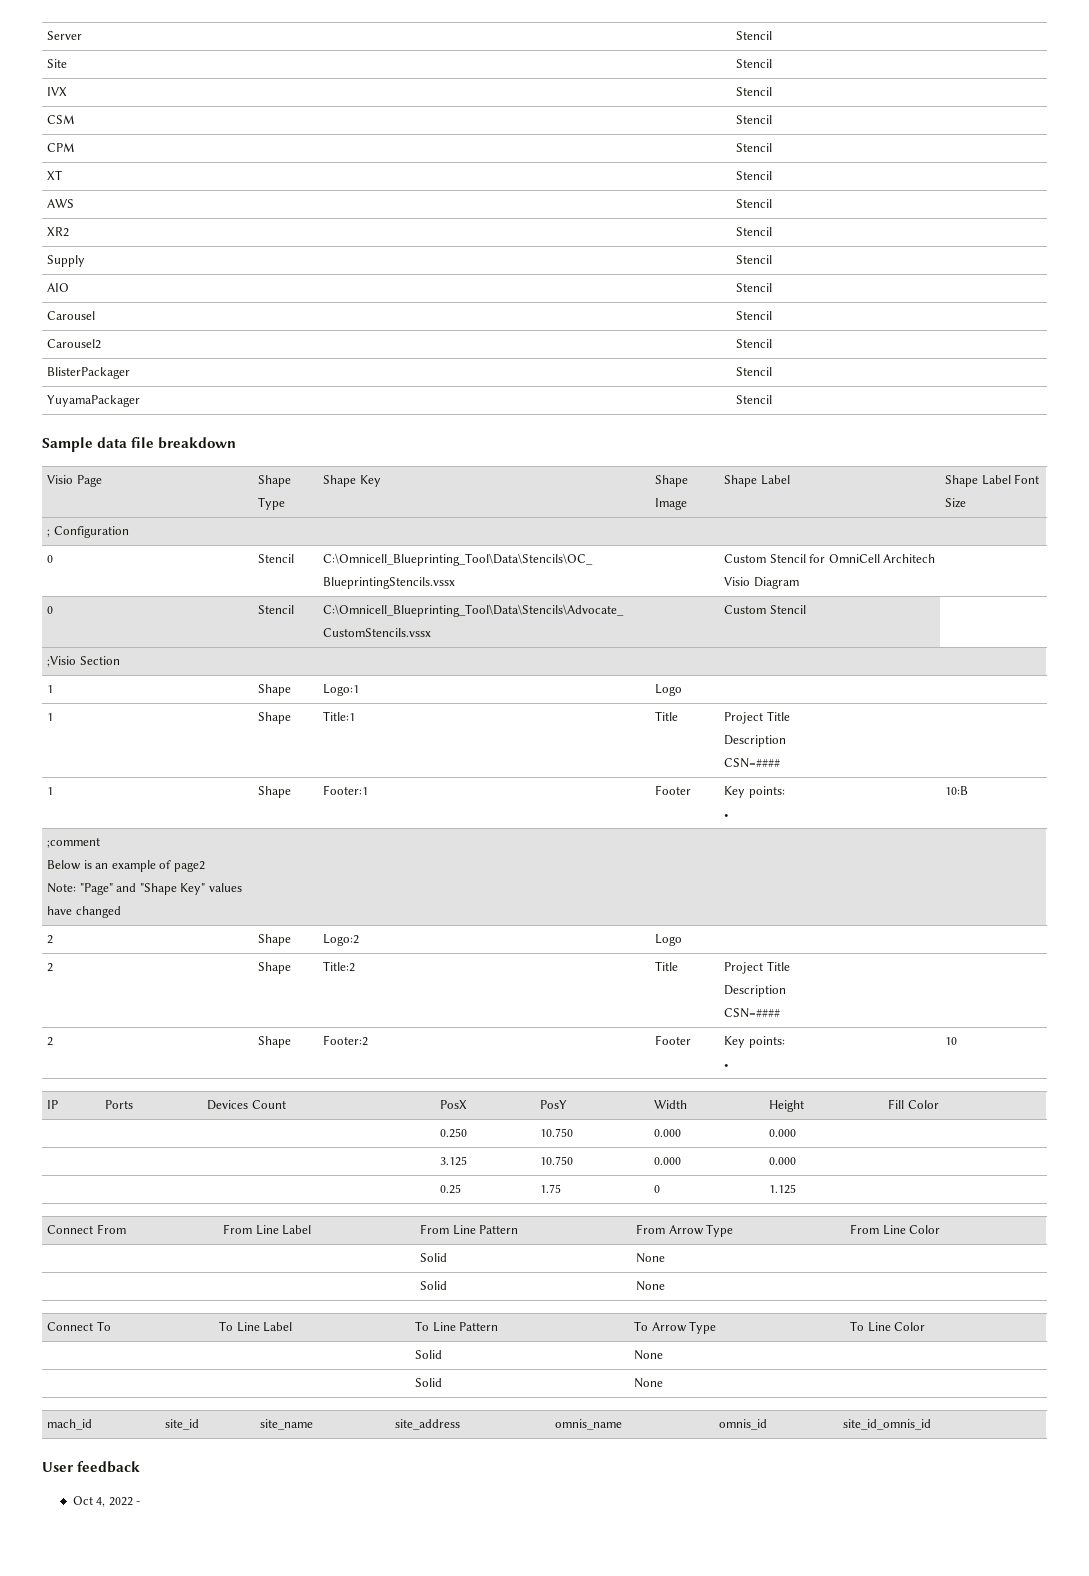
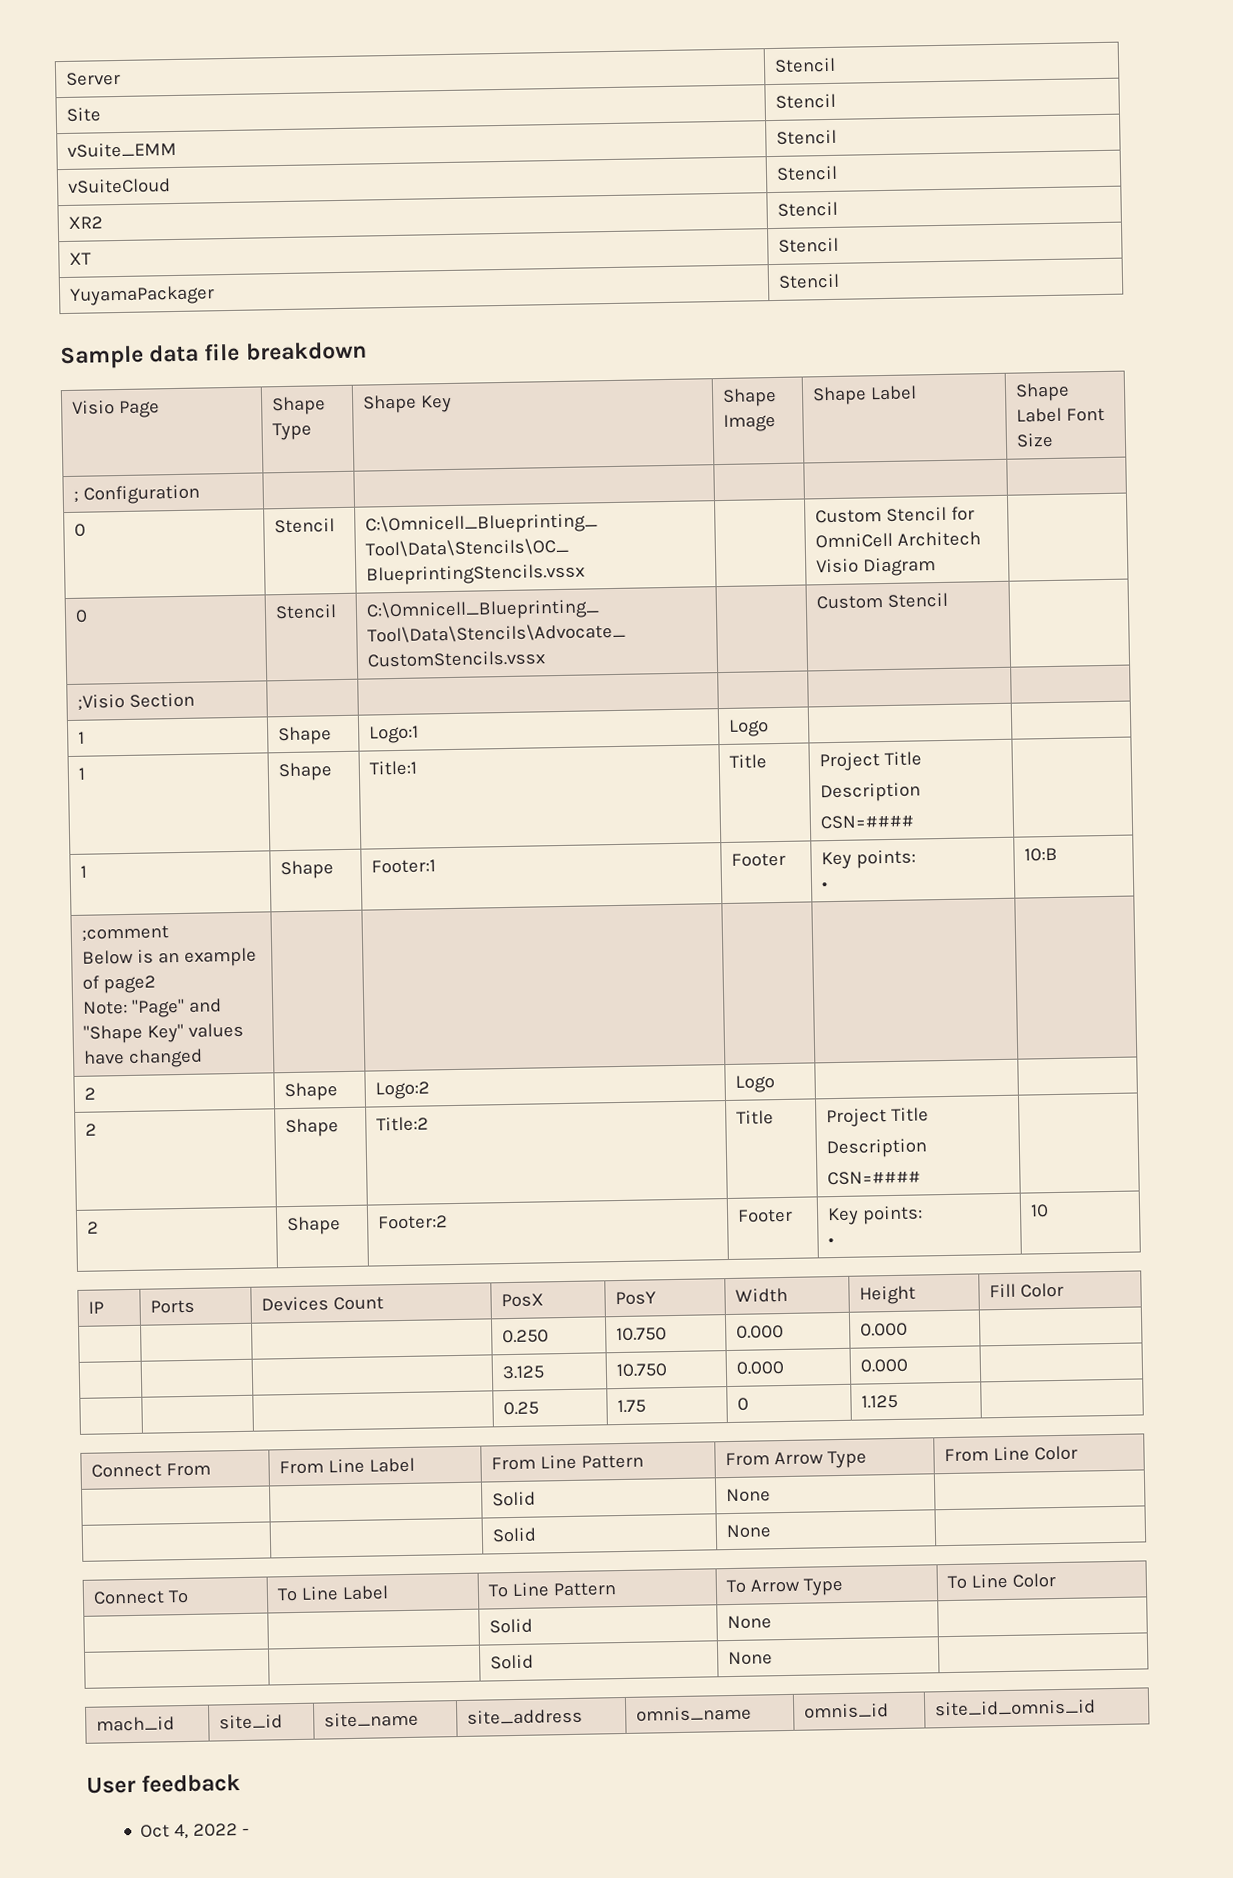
[47,87,68,96] [736,87,773,96] [47,115,76,124] [736,115,773,124] [47,143,76,152] [736,143,773,152] [47,170,63,180] [736,171,773,180] [47,199,75,208] [736,199,773,208] [47,227,70,237] [736,227,773,236] [47,255,86,267] [736,255,773,264] [47,283,70,292] [736,283,773,292] [47,311,96,320] [736,311,773,320] [47,339,102,349] [736,339,773,348] [47,367,131,379] IVX | Stencil // CSM | Stencil // CPM | Stencil // XT | Stencil // AWS | Stencil // XR2 | Stencil // Supply | Stencil // AIO | Stencil // Carousel | Stencil // Carousel2 | Stencil // BlisterPackager -> [67,141,178,158] [776,129,838,145] [67,178,172,194] [776,165,839,181] [68,216,104,229] [777,201,839,217] [69,252,93,265] vSuite_EMM | Stencil // vSuiteCloud | Stencil // XR2 | Stencil // XT

